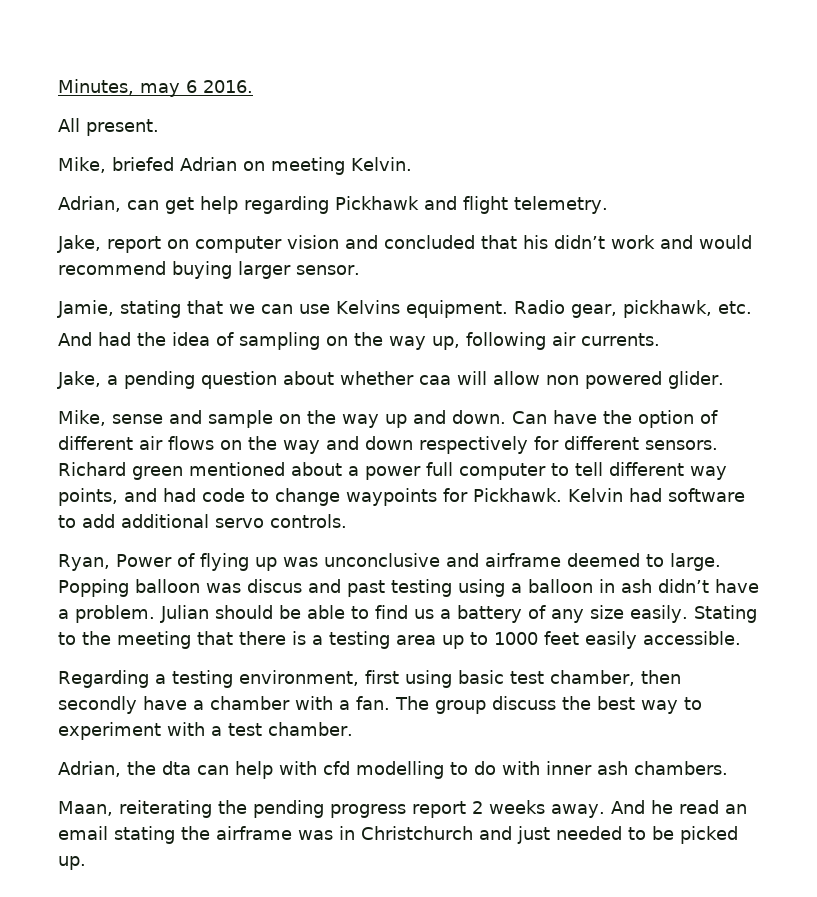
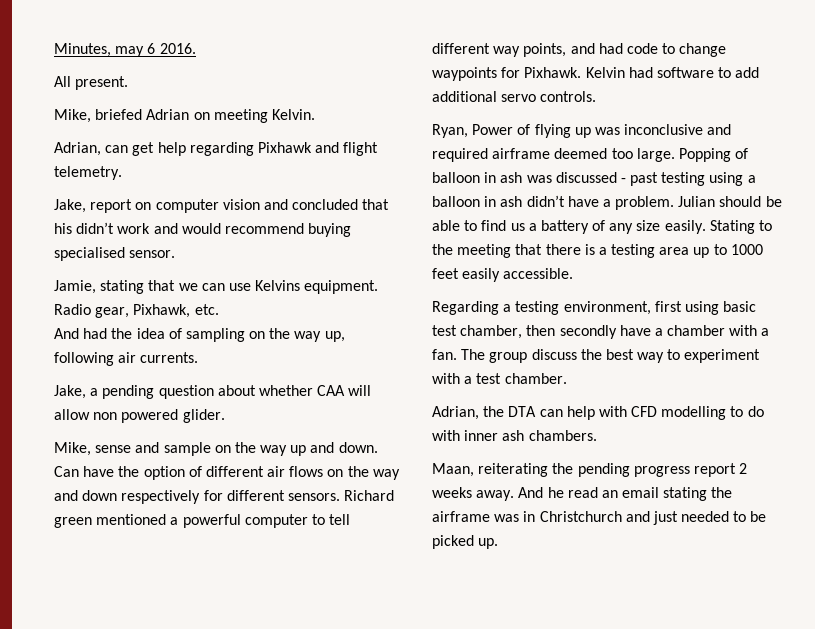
[335,196,419,210] Pickhawk -> [257,142,312,153] Pixhawk
[238,261,291,279] larger -> [54,247,125,261] specialised
[622,300,712,318] pickhawk, -> [133,304,191,318] Pixhawk,
[419,375,451,385] caa -> [317,385,346,396] CAA
[291,462,453,480] about a power full -> [170,514,241,528] a powerful
[473,488,562,502] Pickhawk. -> [524,67,582,78] Pixhawk.
[323,553,479,567] unconclusive and -> [624,124,732,135] [432,148,488,162] inconclusive and required
[645,554,664,567] to -> [611,148,633,159] too
[135,579,341,593] balloon was discus and -> [735,148,749,159] [432,172,626,183] of balloon in ash was discussed -
[162,761,191,775] dta -> [508,406,537,417] DTA
[323,761,350,775] cfd -> [631,406,658,417] CFD

